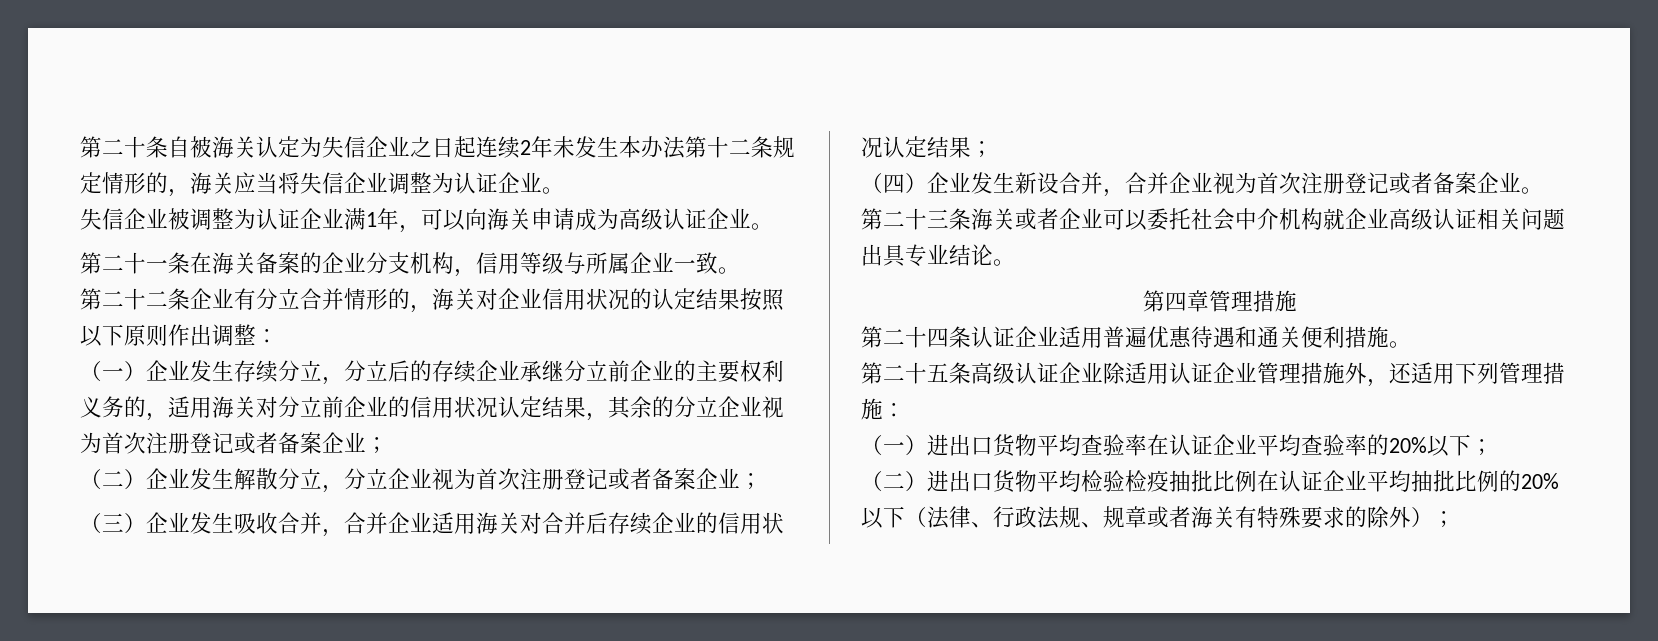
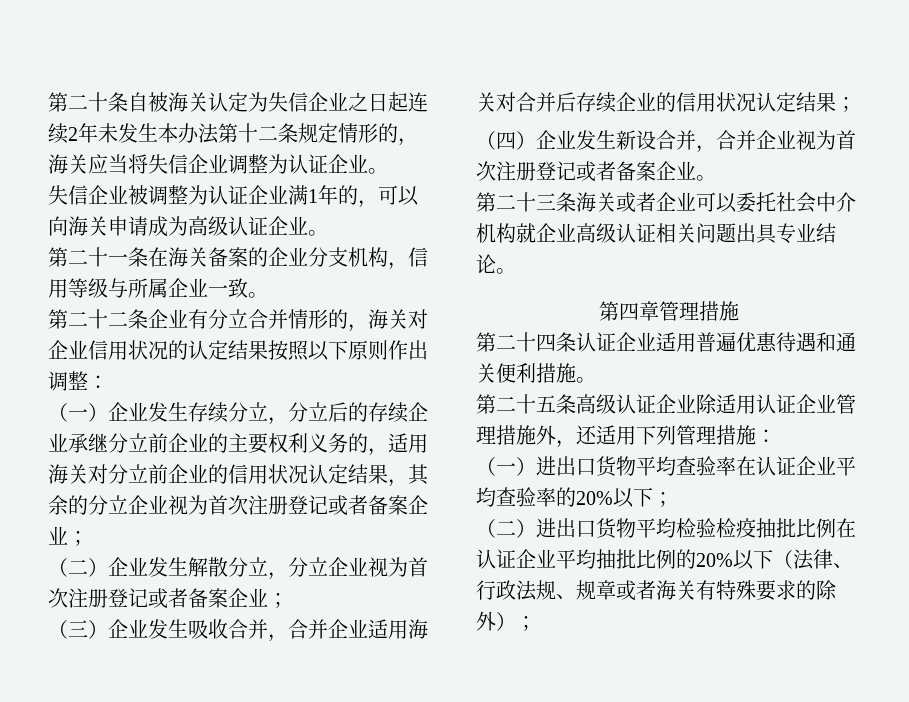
(399, 219) none -> [338,185,358,205] 的

